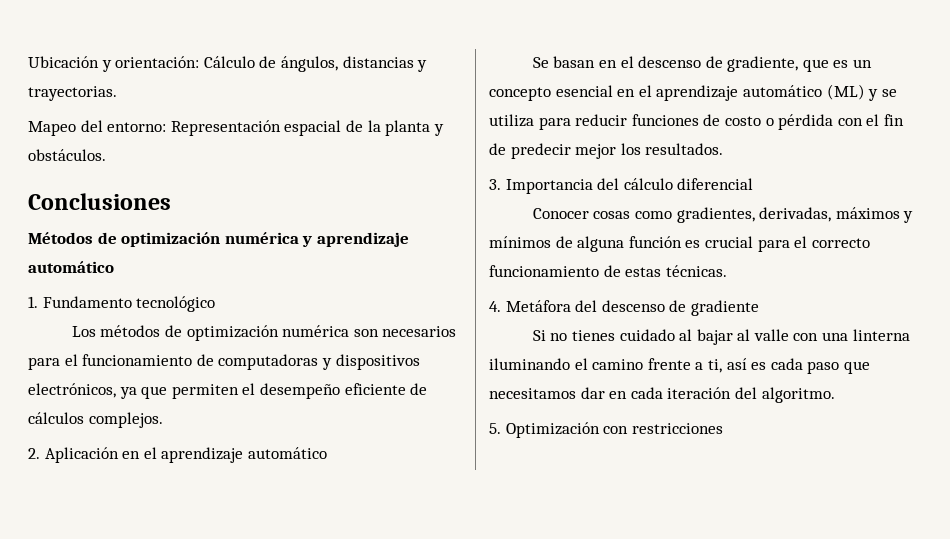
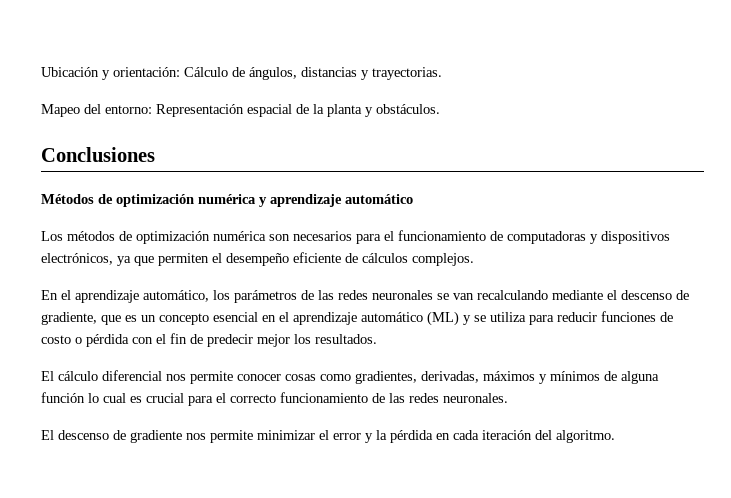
[28,296,216,312] // 1. Fundamento tecnológico -> (413, 199) none
[28,447,327,463] [532,56,617,68] 2. Aplicación en el aprendizaje automático // Se basan en -> [41,290,603,303] En el aprendizaje automático, los parámetros de las redes neuronales se van recalculando mediante
[489,178,620,194] 3. Importancia del -> [41,371,54,381] El
[532,208,589,219] // Conocer -> [166,371,281,384] nos permite conocer
(682, 242) none -> [88,393,126,403] lo cual
[625,265,727,277] [489,300,759,316] [532,329,910,345] [489,358,870,374] [489,387,605,399] estas técnicas. // 4. Metáfora del descenso de gradiente // Si no tienes cuidado al bajar al valle con una linterna iluminando el camino frente a ti, así es cada paso que necesitamos dar -> [389,393,508,403] [41,430,433,443] las redes neuronales. // El descenso de gradiente nos permite minimizar el error y la pérdida
[489,422,723,438] // 5. Optimización con restricciones -> (615, 436) none

